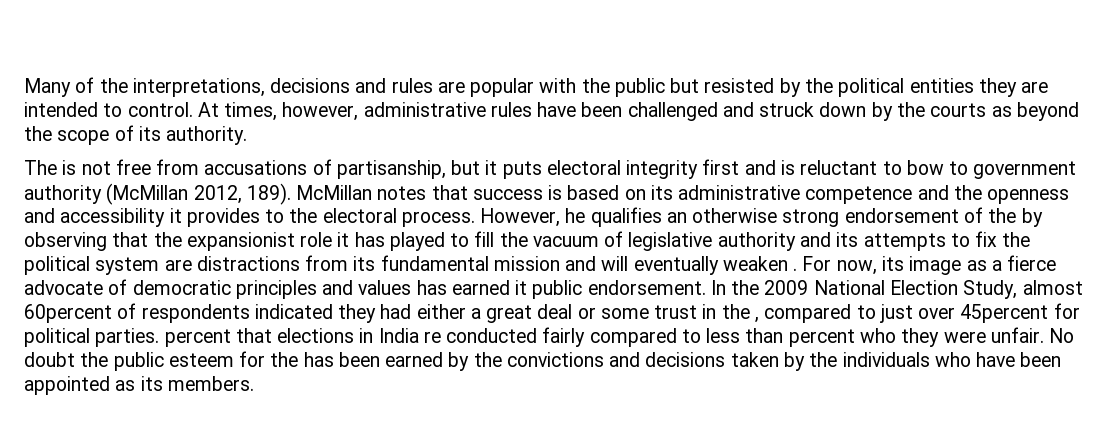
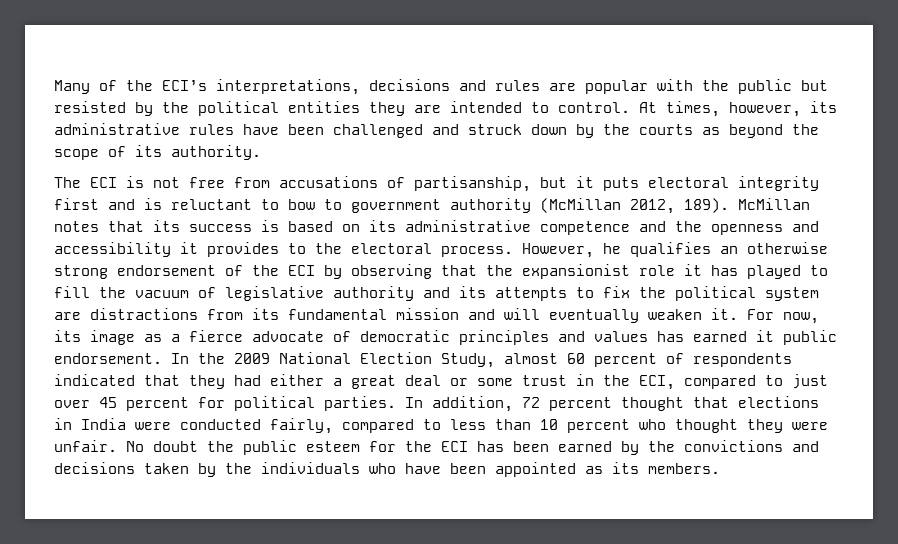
(128, 85) none -> [162,80,207,91] ECI’s
(359, 111) none -> [810,101,837,113] its
(57, 167) none -> [90,177,117,188] ECI
(468, 192) none -> [153,220,180,232] its
(1017, 215) none -> [288,265,315,276] ECI
[793,268,798,271] . -> [711,308,738,320] it.
[24,304,112,323] 60percent -> [567,353,657,367] 60 percent
(333, 311) none -> [144,375,180,386] that
[754,317,759,323] , -> [639,375,675,390] ECI,
[960,304,1049,323] 45percent -> [99,397,189,411] 45 percent
[164,329,231,347] percent -> [405,396,684,412] In addition, 72 percent thought
[423,327,586,347] re conducted fairly -> [135,418,333,434] were conducted fairly,
(784, 335) none -> [540,419,558,430] 10
(896, 335) none -> [675,419,738,433] thought
(299, 359) none -> [441,441,468,452] ECI

